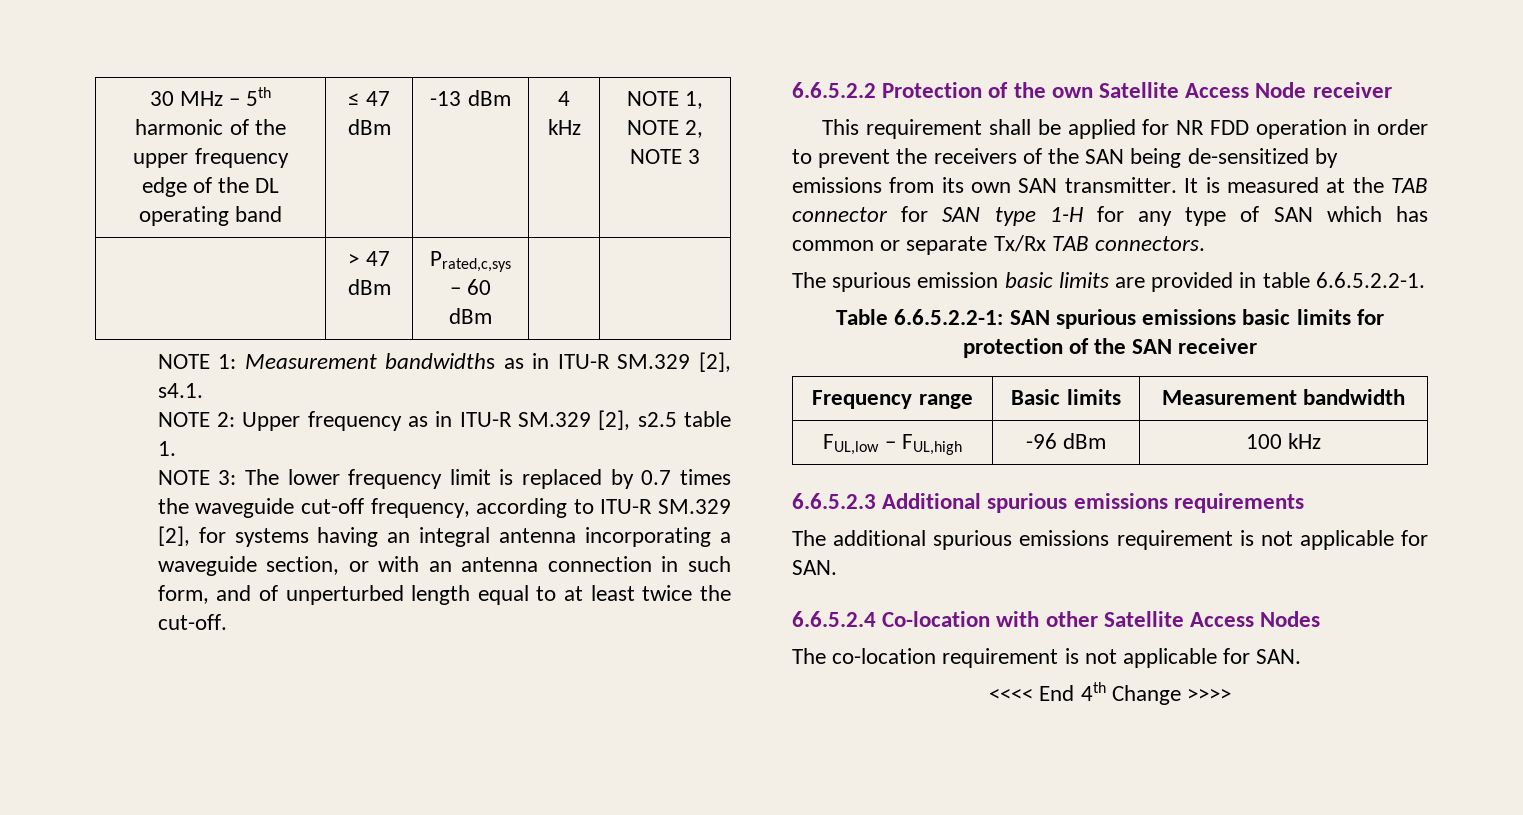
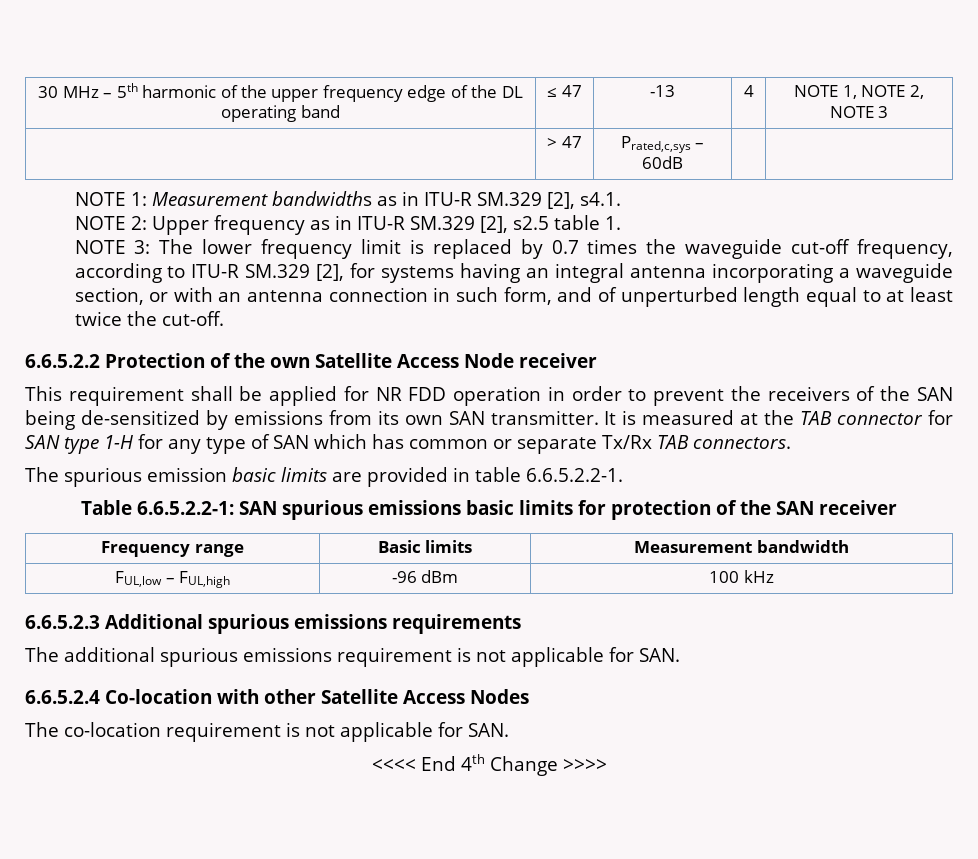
[347,119,391,135] dBm -> (582, 91) none
[467,90,511,106] dBm -> (675, 91) none
[547,119,581,135] kHz -> (754, 91) none
[347,279,391,295] dBm -> (582, 142) none
[467,279,492,295] [449,308,492,324] 60 dBm -> [642,156,683,169] 60dB

